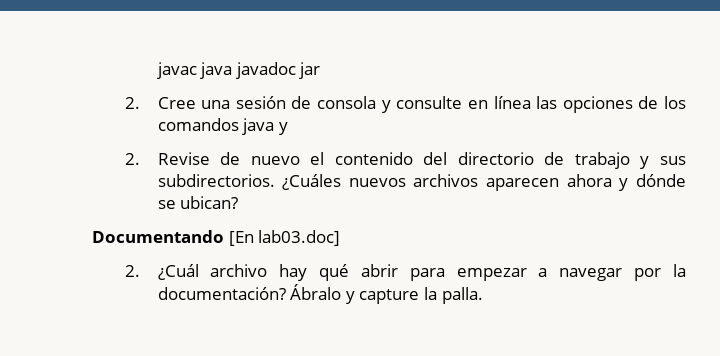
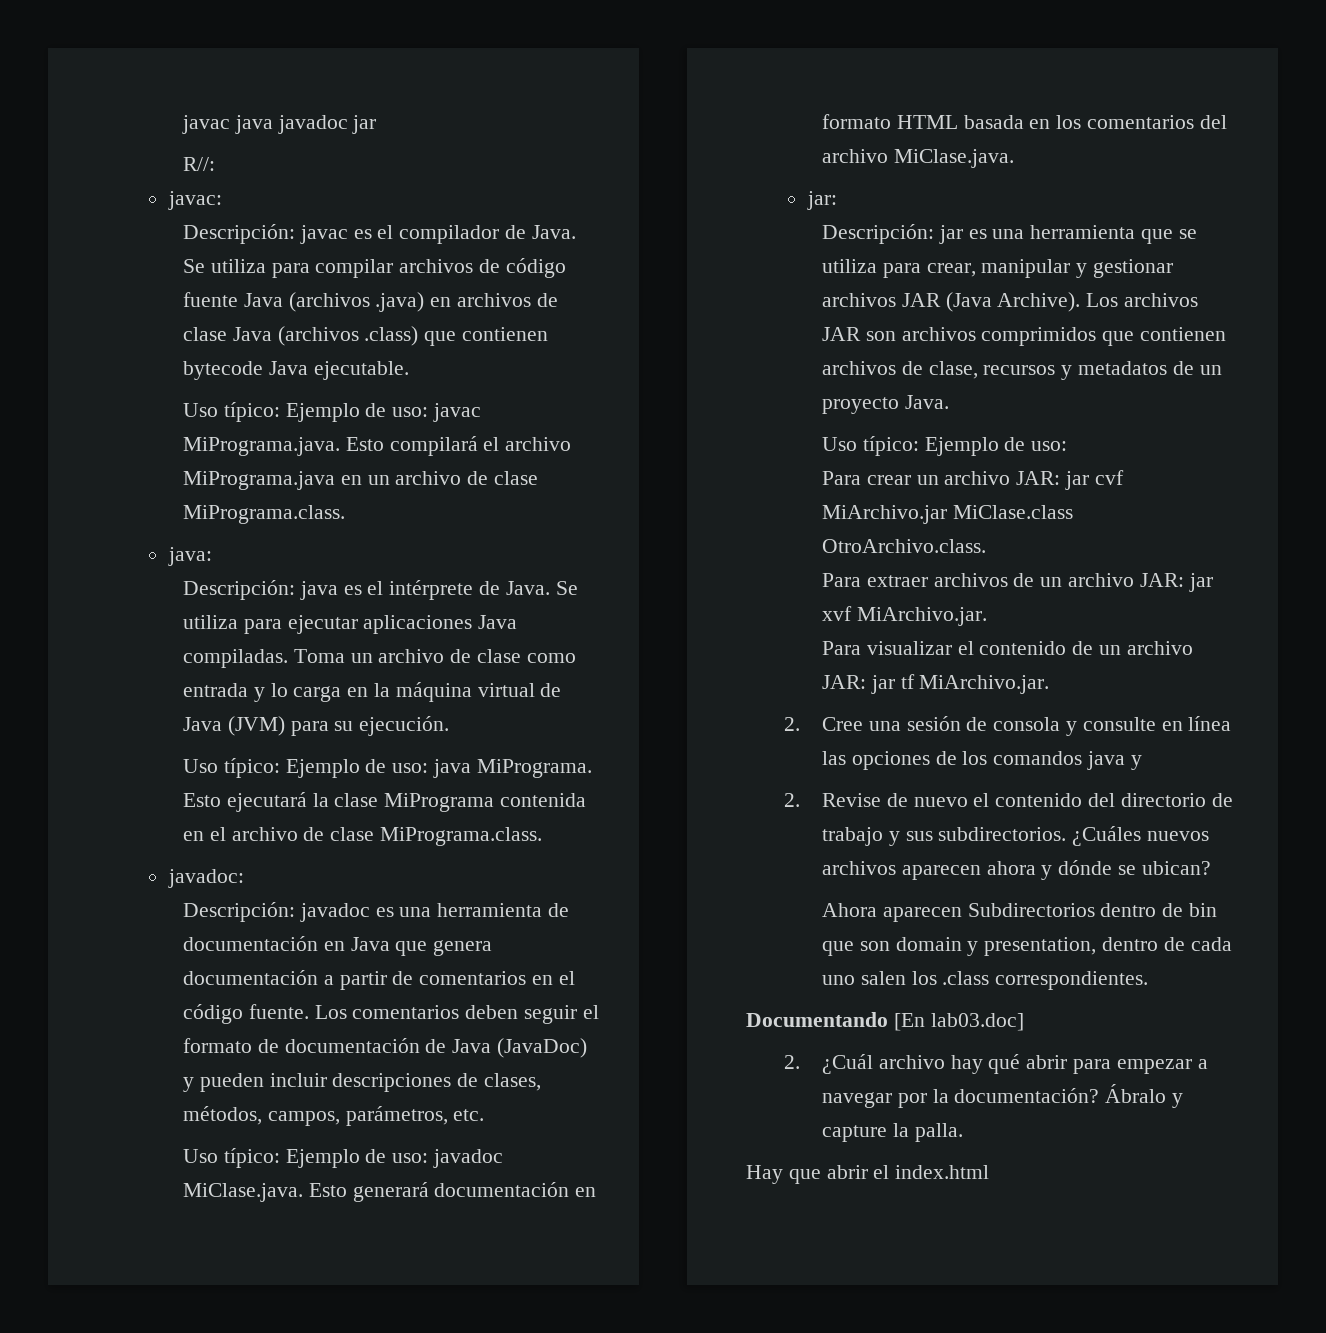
(321, 70) none -> [183,157,216,171] [167,191,222,210] [183,224,576,244] [183,258,566,278] [183,292,558,312] [183,326,549,346] [183,361,409,380] [183,402,482,422] [183,436,572,456] [183,471,539,490] [183,505,346,524] [167,547,212,566] [183,580,578,600] [183,615,518,634] [183,649,576,668] [183,682,562,702] [183,716,450,736] [183,758,592,778] [183,792,587,812] [183,827,543,846] [167,869,244,888] [183,902,570,922] [183,936,493,956] [183,970,575,990] [183,1004,599,1024] [183,1038,588,1058] [183,1073,542,1092] [183,1106,485,1126] [183,1148,504,1168] [183,1182,597,1202] [822,114,1227,129] [822,149,1014,168] [806,191,837,210] [822,224,1197,244] [822,259,1174,278] [822,292,1199,312] [822,327,1227,346] [822,361,1222,380] [822,395,949,414] [822,436,1068,456] [822,470,1124,490] [822,505,1073,524] [822,539,987,553] [822,573,1213,592] [822,606,987,626] [822,641,1193,655] [822,674,1050,694] // R//: // javac: // Descripción: javac es el compilador de Java. Se utiliza para compilar archivos de código fuente Java (archivos .java) en archivos de clase Java (archivos .class) que contienen bytecode Java ejecutable. // Uso típico: Ejemplo de uso: javac MiPrograma.java. Esto compilará el archivo MiPrograma.java en un archivo de clase MiPrograma.class. // java: // Descripción: java es el intérprete de Java. Se utiliza para ejecutar aplicaciones Java compiladas. Toma un archivo de clase como entrada y lo carga en la máquina virtual de Java (JVM) para su ejecución. // Uso típico: Ejemplo de uso: java MiPrograma. Esto ejecutará la clase MiPrograma contenida en el archivo de clase MiPrograma.class. // javadoc: // Descripción: javadoc es una herramienta de documentación en Java que genera documentación a partir de comentarios en el código fuente. Los comentarios deben seguir el formato de documentación de Java (JavaDoc) y pueden incluir descripciones de clases, métodos, campos, parámetros, etc. // Uso típico: Ejemplo de uso: javadoc MiClase.java. Esto generará documentación en formato HTML basada en los comentarios del archivo MiClase.java. // jar: // Descripción: jar es una herramienta que se utiliza para crear, manipular y gestionar archivos JAR (Java Archive). Los archivos JAR son archivos comprimidos que contienen archivos de clase, recursos y metadatos de un proyecto Java. // Uso típico: Ejemplo de uso: // Para crear un archivo JAR: jar cvf MiArchivo.jar MiClase.class OtroArchivo.class. // Para extraer archivos de un archivo JAR: jar xvf MiArchivo.jar. // Para visualizar el contenido de un archivo JAR: jar tf MiArchivo.jar.
(239, 202) none -> [822,903,1218,922] [822,937,1232,956] [822,971,1149,990] // Ahora aparecen Subdirectorios dentro de bin que son domain y presentation, dentro de cada uno salen los .class correspondientes.
(483, 295) none -> [746,1165,990,1184] // Hay que abrir el index.html

